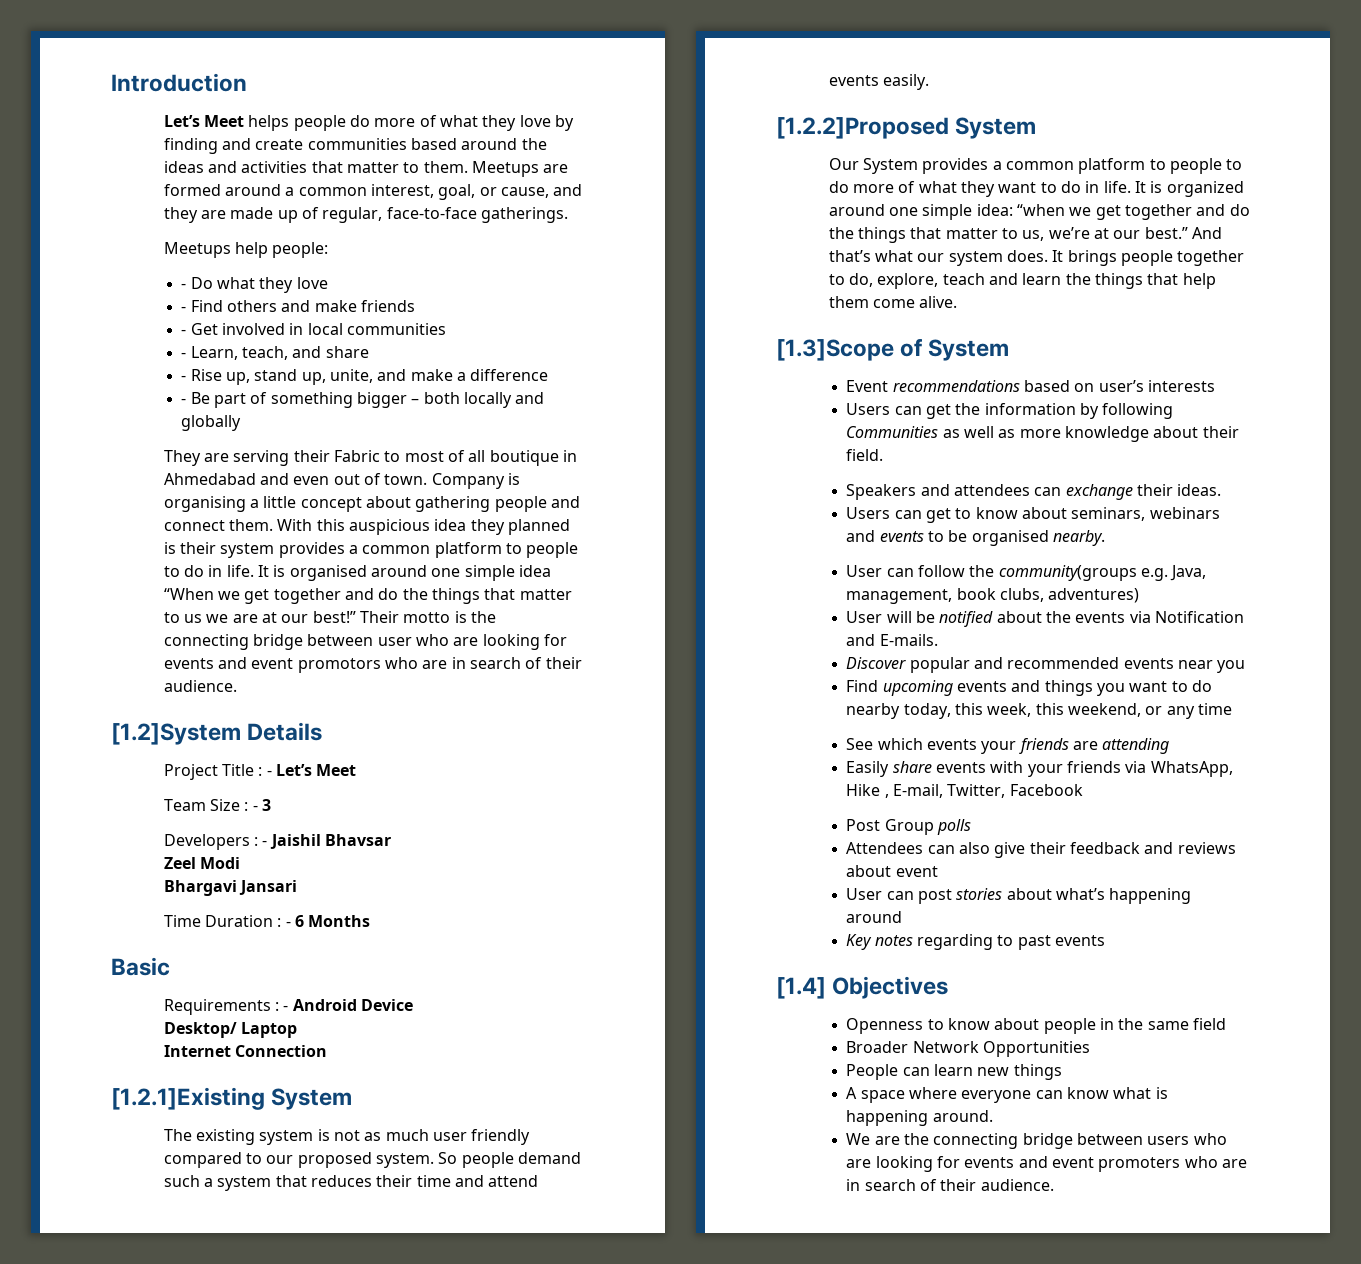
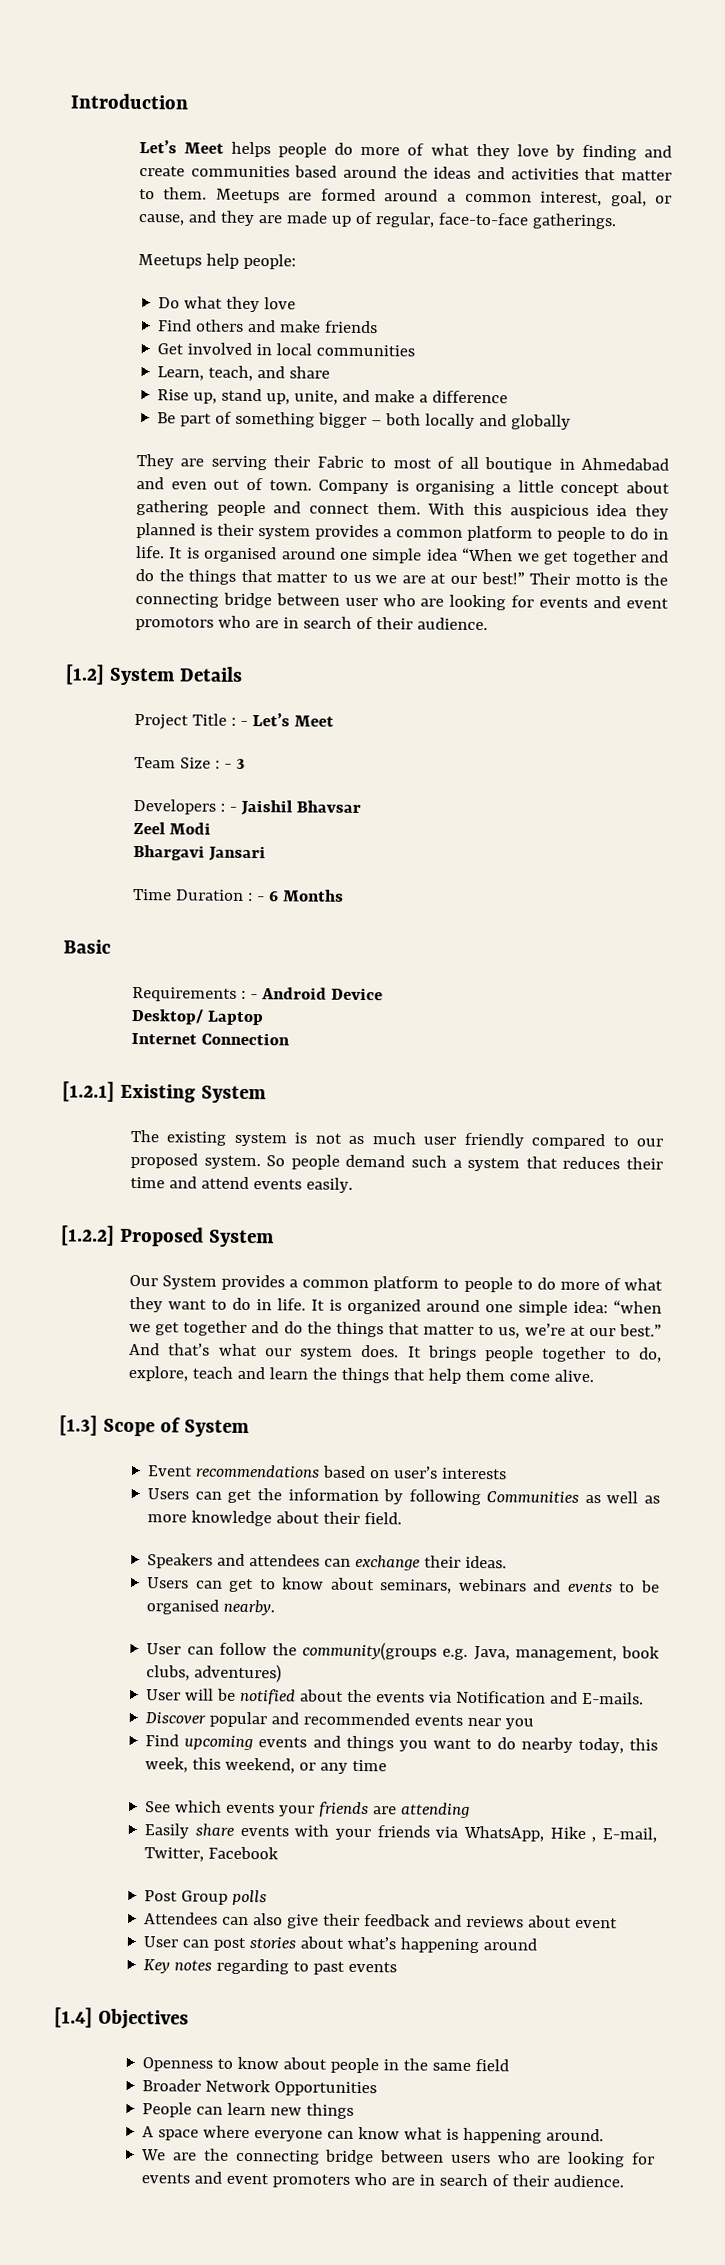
[181,283,187,289] - -> (296, 261) none
[181,306,187,312] - -> (297, 303) none
[181,329,187,335] - -> (379, 327) none
[181,352,187,358] - -> (416, 350) none
[181,375,187,381] - -> (331, 372) none
[181,398,187,404] - -> (509, 397) none
[111,723,241,745] [1.2]System -> [65,664,176,686] [1.2] System
[111,1087,265,1110] [1.2.1]Existing -> [62,1081,196,1103] [1.2.1] Existing
[776,117,949,139] [1.2.2]Proposed -> [61,1225,204,1247] [1.2.2] Proposed
[776,339,894,361] [1.3]Scope -> [59,1415,155,1437] [1.3] Scope

